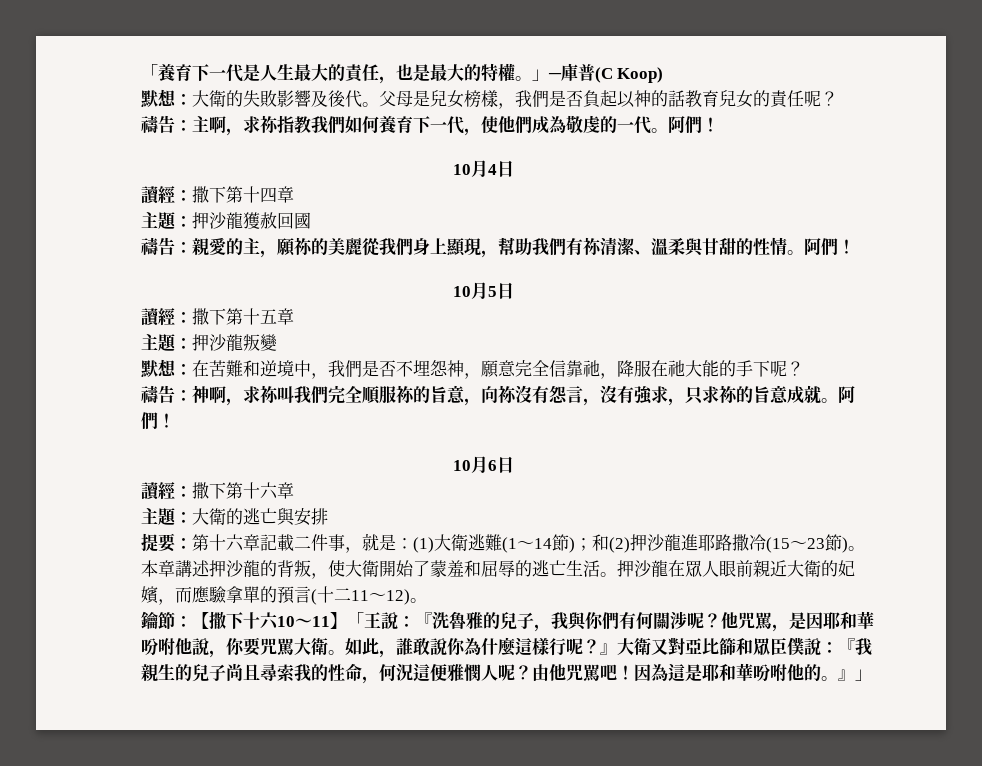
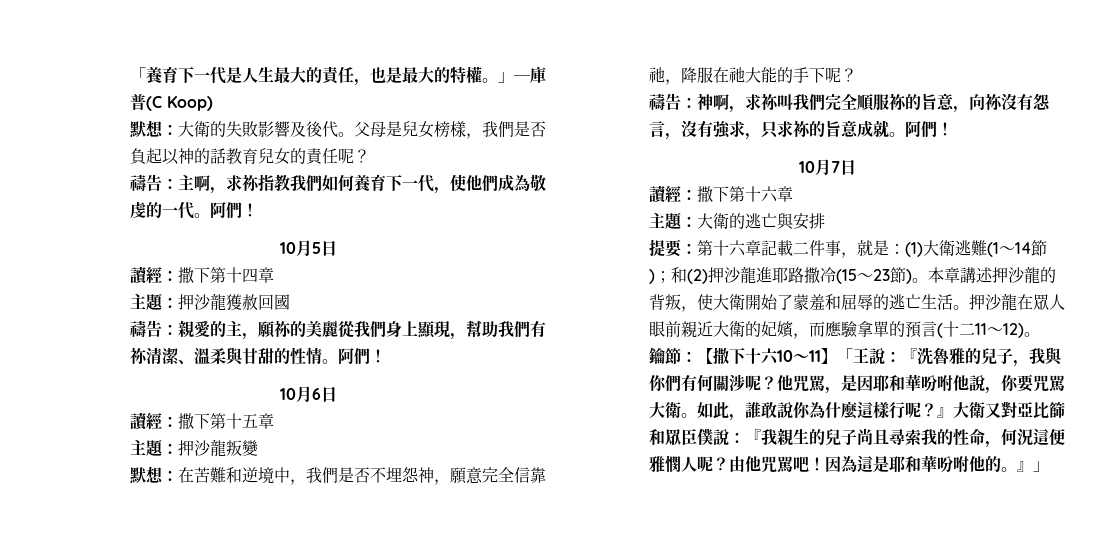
[487,164,497,175] 4 -> [311,242,321,254] 5
[487,286,497,297] 5 -> [311,388,321,400] 6
[487,460,497,471] 6 -> [830,161,840,173] 7

